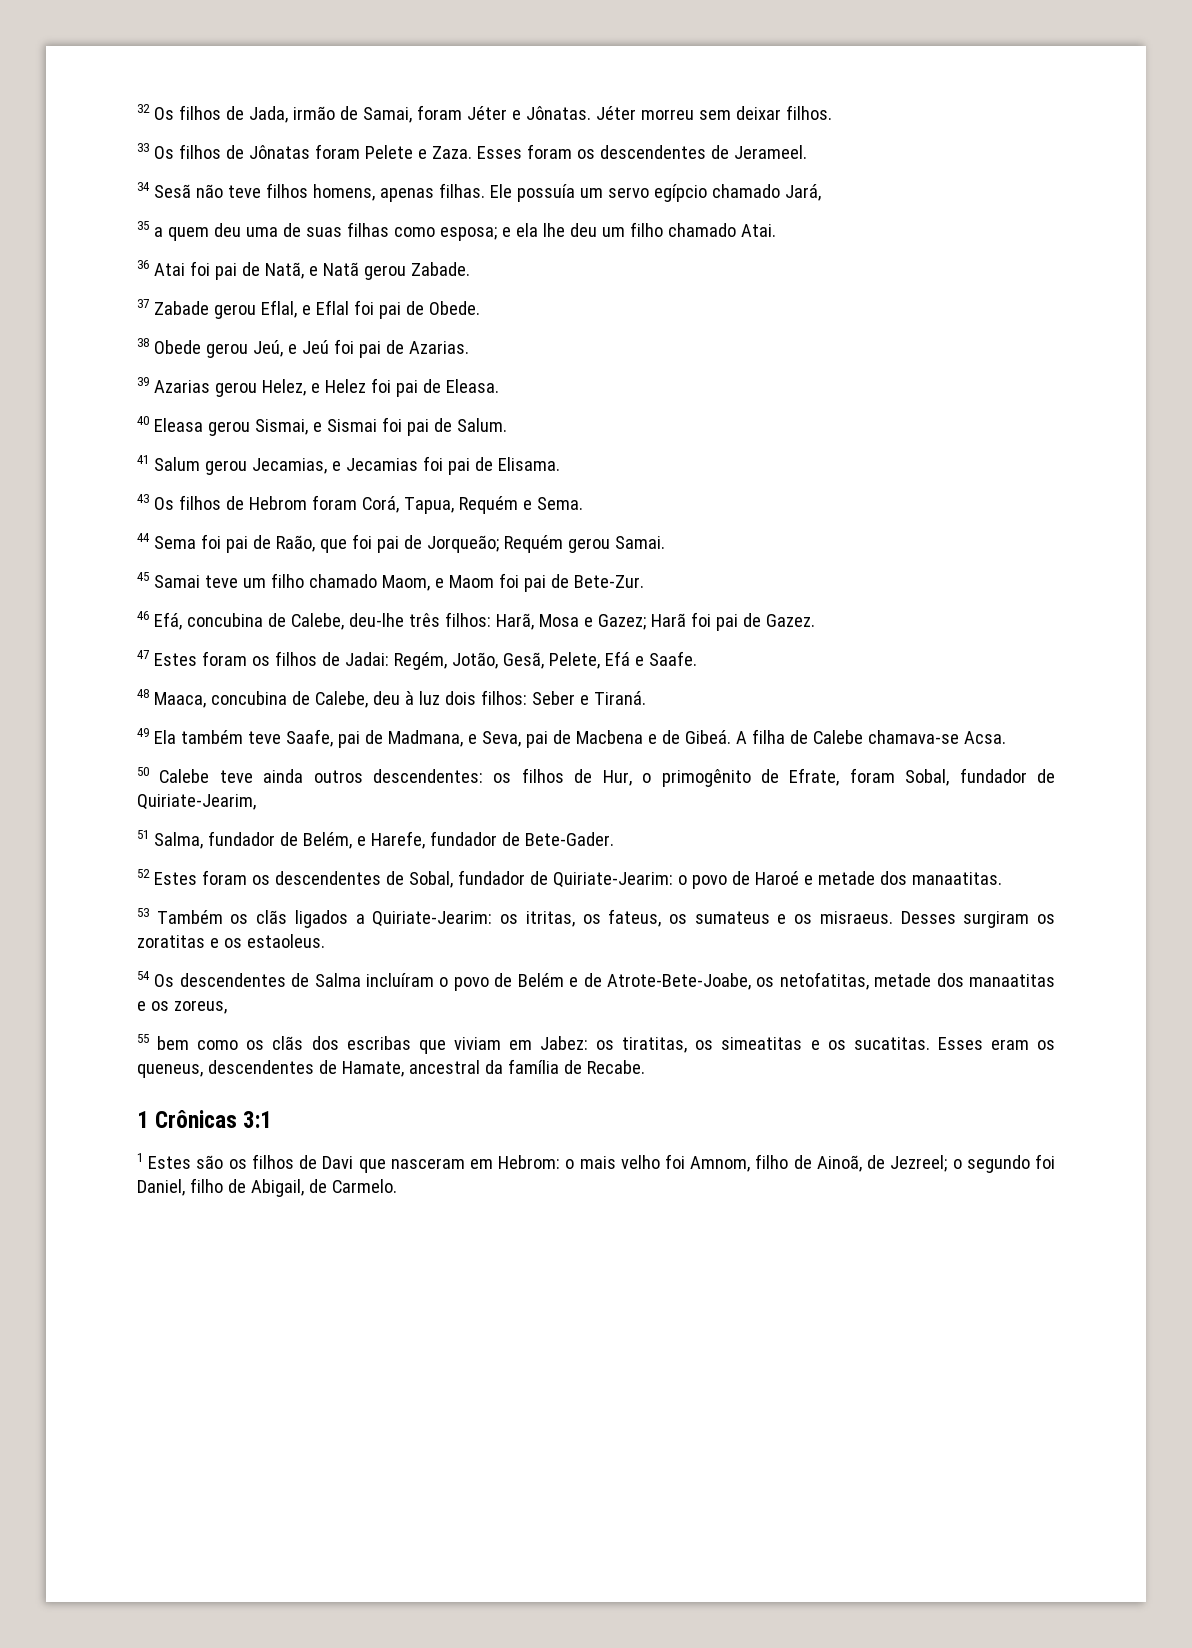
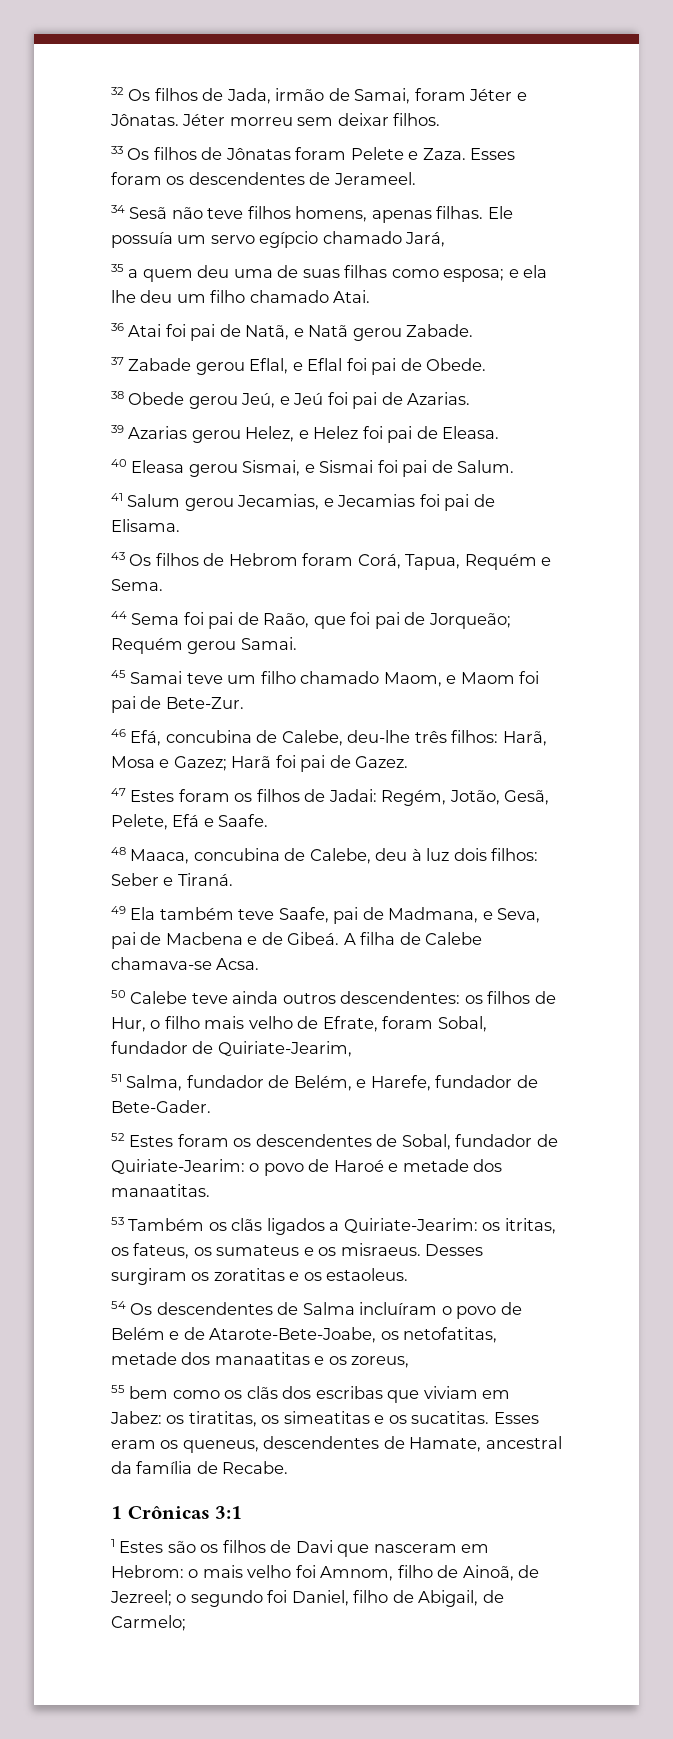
[661,769,751,787] primogênito -> [164,1016,293,1029] filho mais velho
[606,973,751,990] Atrote-Bete-Joabe, -> [209,1327,377,1343] Atarote-Bete-Joabe,
[331,1179,397,1193] Carmelo. -> [111,1615,186,1631] Carmelo;

